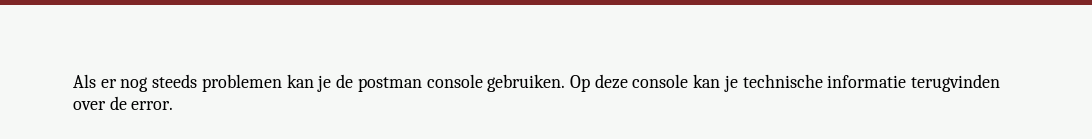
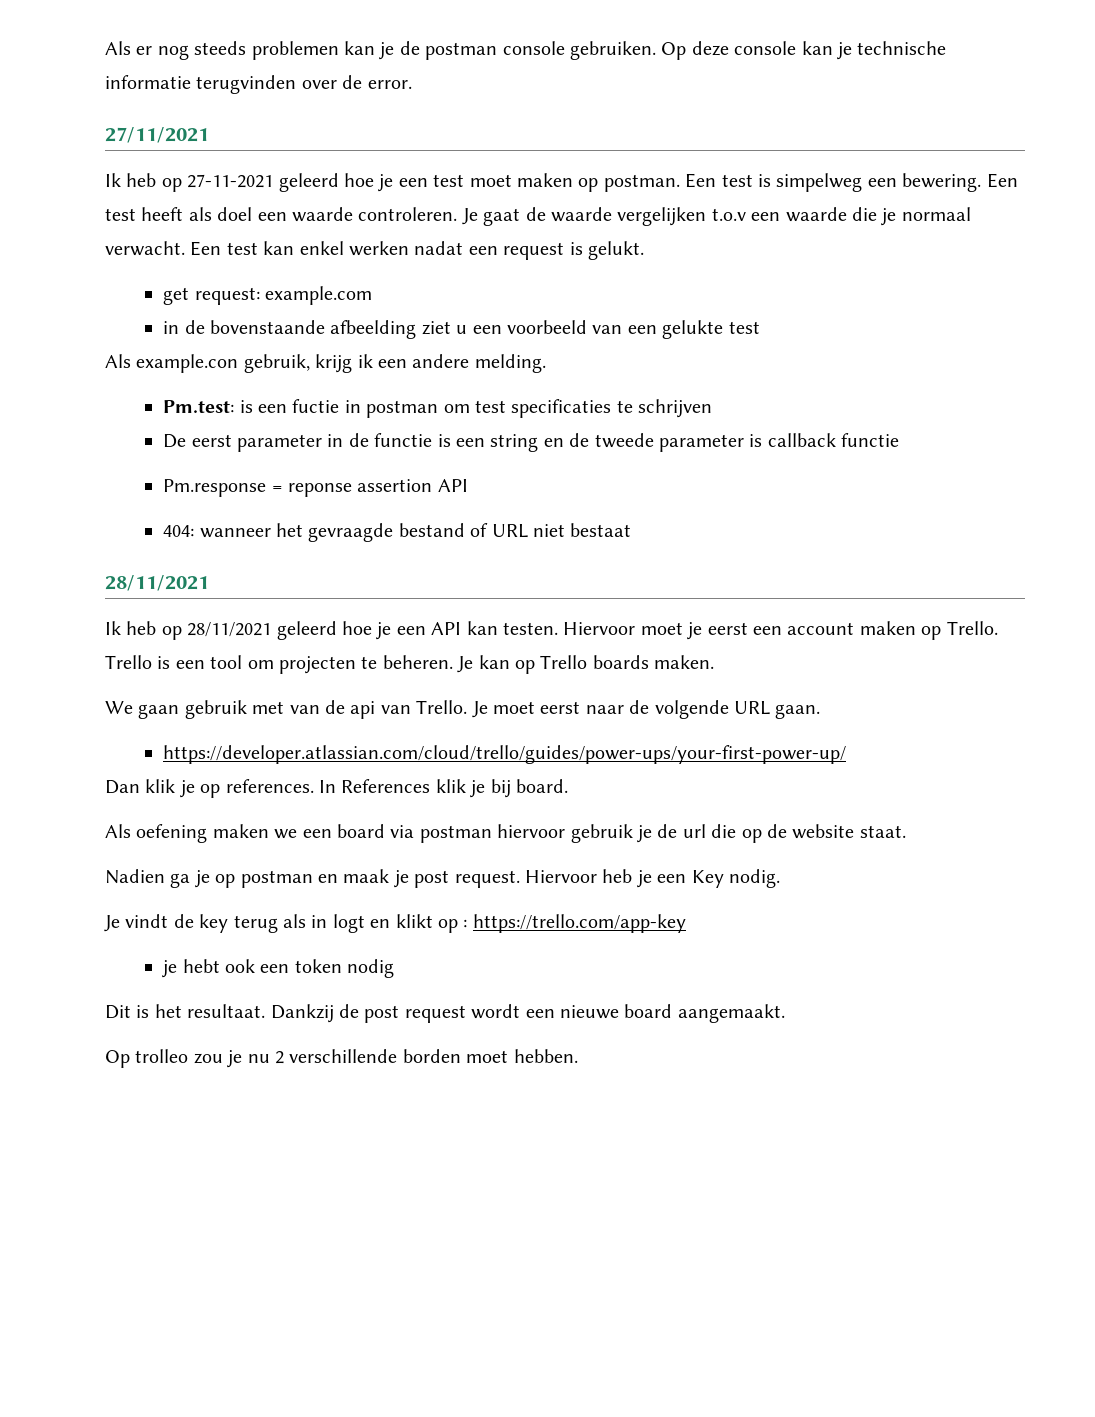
(174, 105) none -> [105,127,209,143] [105,173,1018,192] [105,207,971,226] [105,241,644,260] [163,286,372,305] [163,320,760,339] [105,354,546,373] [163,399,713,418] [163,433,900,452] [163,479,468,497] [163,523,632,542] [105,575,209,591] [105,621,998,640] [105,655,715,674] [105,700,821,719] [163,745,847,764] [105,779,568,798] [105,824,906,843] [105,869,780,888] [104,914,686,933] [162,959,395,978] [105,1004,785,1023] [105,1049,578,1068] // 27/11/2021 // Ik heb op 27-11-2021 geleerd hoe je een test moet maken op postman. Een test is simpelweg een bewering. Een test heeft als doel een waarde controleren. Je gaat de waarde vergelijken t.o.v een waarde die je normaal verwacht. Een test kan enkel werken nadat een request is gelukt. // get request: example.com // in de bovenstaande afbeelding ziet u een voorbeeld van een gelukte test // Als example.con gebruik, krijg ik een andere melding. // Pm.test: is een fuctie in postman om test specificaties te schrijven // De eerst parameter in de functie is een string en de tweede parameter is callback functie // Pm.response = reponse assertion API // 404: wanneer het gevraagde bestand of URL niet bestaat // 28/11/2021 // Ik heb op 28/11/2021 geleerd hoe je een API kan testen. Hiervoor moet je eerst een account maken op Trello. Trello is een tool om projecten te beheren. Je kan op Trello boards maken. // We gaan gebruik met van de api van Trello. Je moet eerst naar de volgende URL gaan. // https://developer.atlassian.com/cloud/trello/guides/power-ups/your-first-power-up/ // Dan klik je op references. In References klik je bij board. // Als oefening maken we een board via postman hiervoor gebruik je de url die op de website staat. // Nadien ga je op postman en maak je post request. Hiervoor heb je een Key nodig. // Je vindt de key terug als in logt en klikt op : https://trello.com/app-key // je hebt ook een token nodig // Dit is het resultaat. Dankzij de post request wordt een nieuwe board aangemaakt. // Op trolleo zou je nu 2 verschillende borden moet hebben.

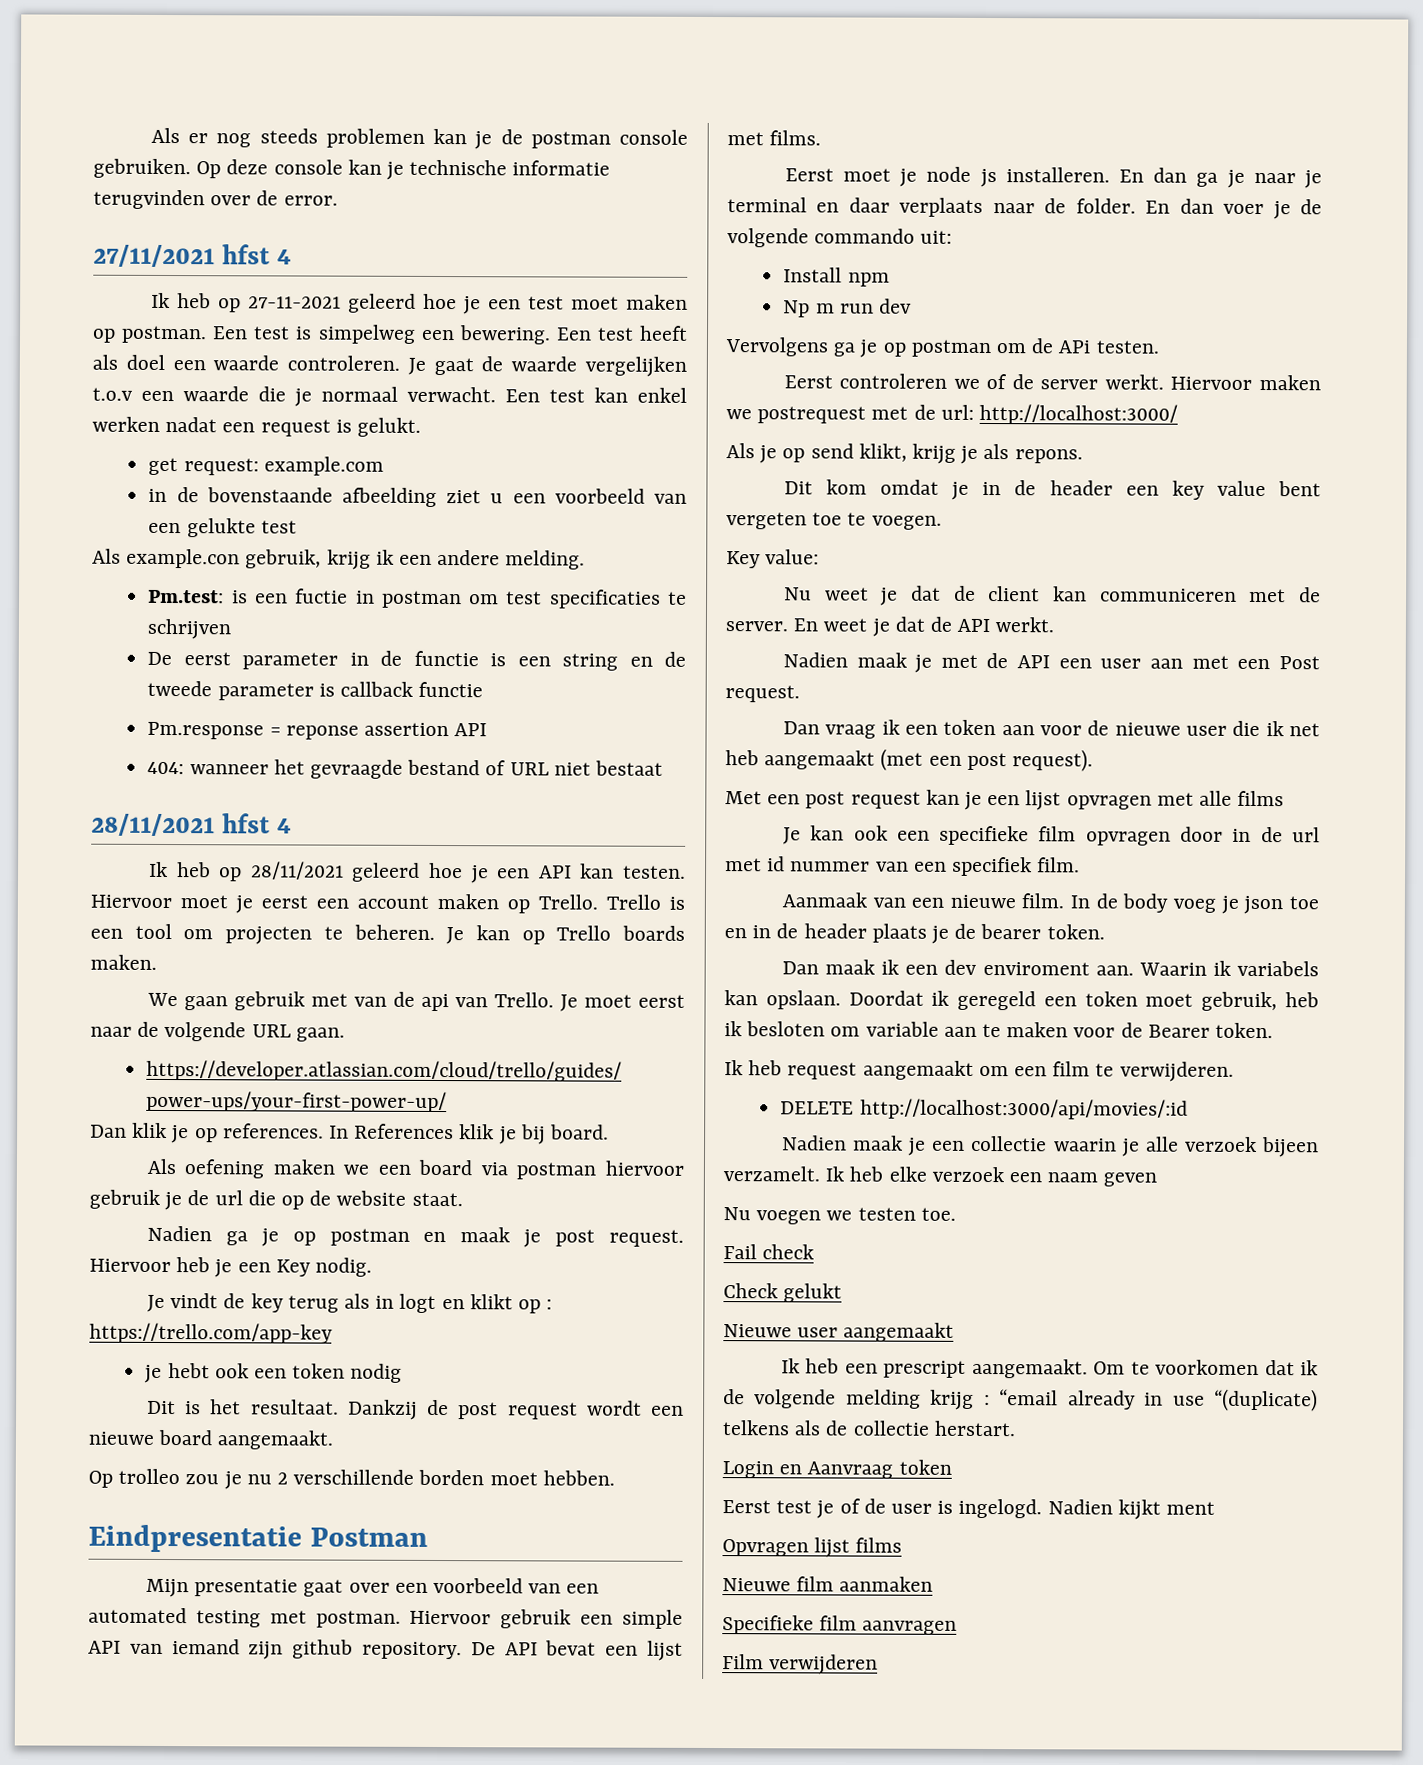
(209, 135) none -> [221,244,291,265] hfst 4
(209, 583) none -> [221,813,291,834] hfst 4
(578, 1056) none -> [88,1524,428,1553] [145,1577,600,1598] [88,1607,683,1629] [88,1639,683,1661] [727,130,822,146] [784,166,1322,189] [727,197,1322,220] [727,228,953,248] [783,267,890,287] [783,298,912,318] [725,337,1159,358] [783,373,1321,391] [726,403,1179,425] [726,443,1083,464] [783,479,1321,500] [726,512,942,530] [726,549,820,569] [783,585,1321,606] [725,616,1055,637] [782,652,1320,673] [725,685,800,703] [782,719,1320,739] [725,748,1094,772] [725,789,1285,811] [782,825,1320,846] [725,856,1081,877] [781,892,1319,915] [724,923,1105,944] [781,959,1319,977] [724,990,1319,1012] [724,1021,1274,1039] [724,1060,1234,1082] [780,1098,1188,1120] [781,1135,1319,1158] [723,1166,1158,1187] [723,1207,956,1225] [723,1244,815,1260] [723,1283,843,1303] [723,1322,955,1342] [780,1358,1318,1379] [723,1388,1318,1412] [722,1420,1016,1437] [722,1459,952,1479] [722,1498,1216,1520] [722,1537,903,1558] [722,1576,934,1592] [722,1615,958,1635] [722,1654,879,1675] // Eindpresentatie Postman // Mijn presentatie gaat over een voorbeeld van een automated testing met postman. Hiervoor gebruik een simple API van iemand zijn github repository. De API bevat een lijst met films. // Eerst moet je node js installeren. En dan ga je naar je terminal en daar verplaats naar de folder. En dan voer je de volgende commando uit: // Install npm // Np m run dev // Vervolgens ga je op postman om de APi testen. // Eerst controleren we of de server werkt. Hiervoor maken we postrequest met de url: http://localhost:3000/ // Als je op send klikt, krijg je als repons. // Dit kom omdat je in de header een key value bent vergeten toe te voegen. // Key value: // Nu weet je dat de client kan communiceren met de server. En weet je dat de API werkt. // Nadien maak je met de API een user aan met een Post request. // Dan vraag ik een token aan voor de nieuwe user die ik net heb aangemaakt (met een post request). // Met een post request kan je een lijst opvragen met alle films // Je kan ook een specifieke film opvragen door in de url met id nummer van een specifiek film. // Aanmaak van een nieuwe film. In de body voeg je json toe en in de header plaats je de bearer token. // Dan maak ik een dev enviroment aan. Waarin ik variabels kan opslaan. Doordat ik geregeld een token moet gebruik, heb ik besloten om variable aan te maken voor de Bearer token. // Ik heb request aangemaakt om een film te verwijderen. // DELETE http://localhost:3000/api/movies/:id // Nadien maak je een collectie waarin je alle verzoek bijeen verzamelt. Ik heb elke verzoek een naam geven // Nu voegen we testen toe. // Fail check // Check gelukt // Nieuwe user aangemaakt // Ik heb een prescript aangemaakt. Om te voorkomen dat ik de volgende melding krijg : “email already in use “(duplicate) telkens als de collectie herstart. // Login en Aanvraag token // Eerst test je of de user is ingelogd. Nadien kijkt ment // Opvragen lijst films // Nieuwe film aanmaken // Specifieke film aanvragen // Film verwijderen

